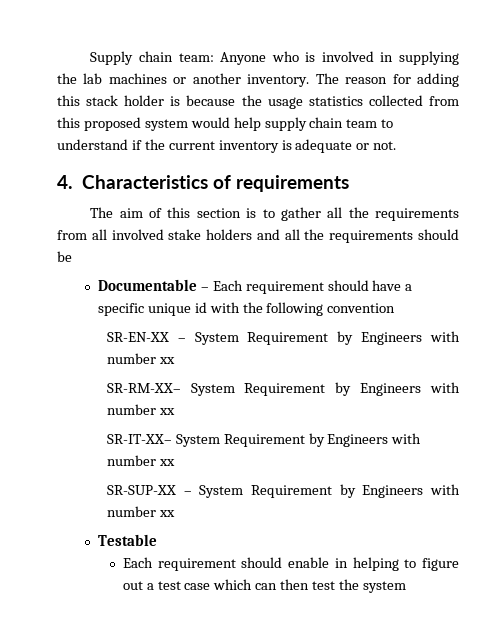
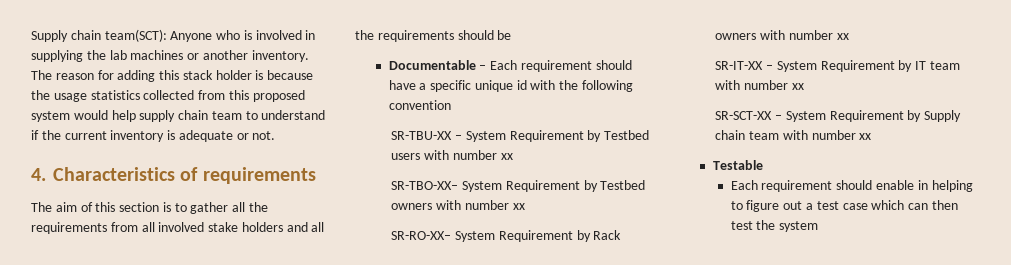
[90,51,214,65] Supply chain team: -> [31,29,167,42] Supply chain team(SCT):
[106,331,461,345] [106,353,175,364] [106,382,461,396] [106,404,175,415] [106,433,422,447] [106,455,175,466] [106,484,424,498] SR-EN-XX – System Requirement by Engineers with number xx // SR-RM-XX– System Requirement by Engineers with number xx // SR-IT-XX– System Requirement by Engineers with number xx // SR-SUP-XX – System Requirement by Engineers -> [391,130,650,142] [391,150,513,160] [391,180,646,192] [391,200,525,210] [391,230,622,242] [715,30,849,40] [715,60,960,72] [715,80,804,90] [715,110,962,122] [715,130,780,140] SR-TBU-XX – System Requirement by Testbed users with number xx // SR-TBO-XX– System Requirement by Testbed owners with number xx // SR-RO-XX– System Requirement by Rack owners with number xx // SR-IT-XX – System Requirement by IT team with number xx // SR-SCT-XX – System Requirement by Supply chain team

